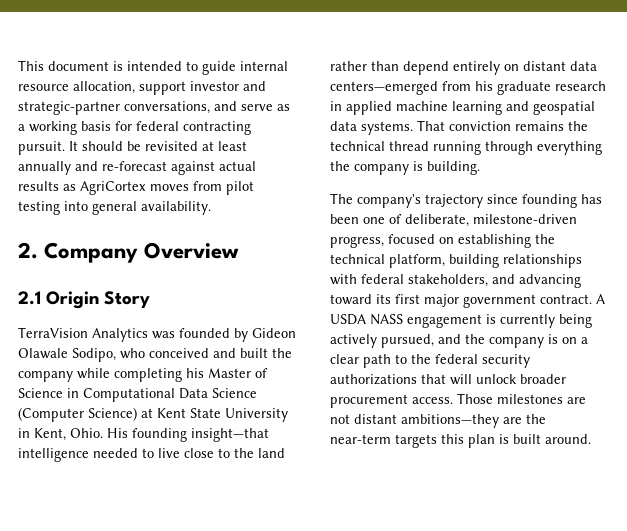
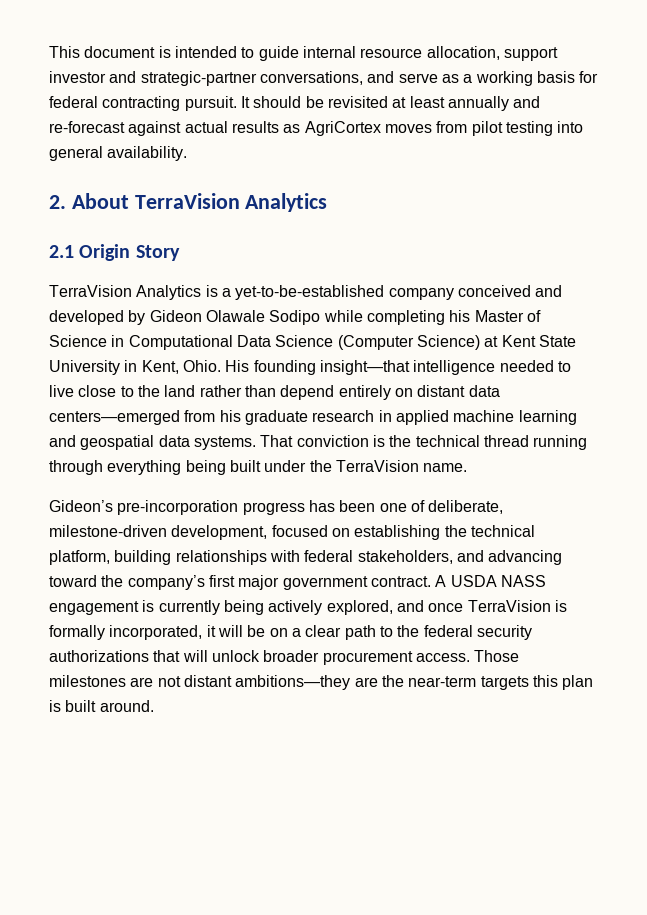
[44,242,240,263] Company Overview -> [71,193,328,212] About TerraVision Analytics
[152,328,296,342] [18,348,292,362] [18,371,73,382] was founded by Gideon Olawale Sodipo, who conceived and built the company -> [205,285,563,300] [49,310,321,325] is a yet-to-be-established company conceived and developed by Gideon Olawale Sodipo
[515,121,564,131] remains -> [372,435,385,447] is
[330,161,480,175] [330,193,577,208] the company is building. // The company's trajectory since founding -> [185,460,468,475] [49,500,305,515] being built under the TerraVision name. // Gideon’s pre-incorporation progress
[330,236,384,248] progress, -> [171,525,268,540] development,
[376,294,391,304] its -> [101,575,205,590] the company’s
[381,334,558,348] pursued, and the company is -> [326,600,567,615] [49,625,266,640] explored, and once TerraVision is formally incorporated, it will be

